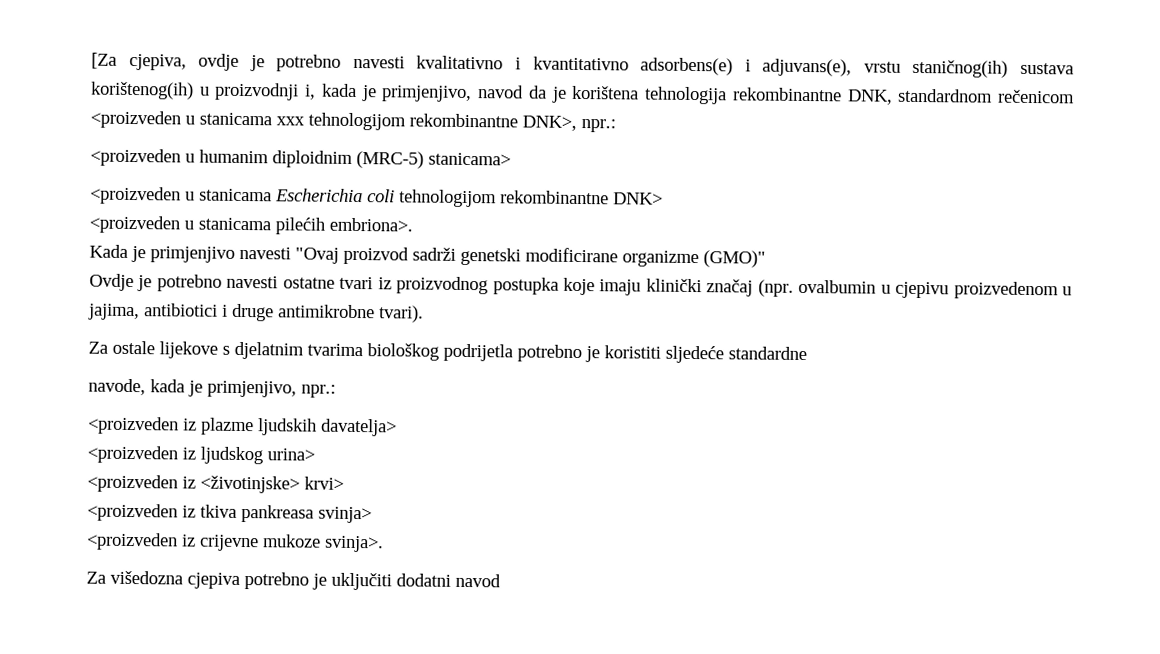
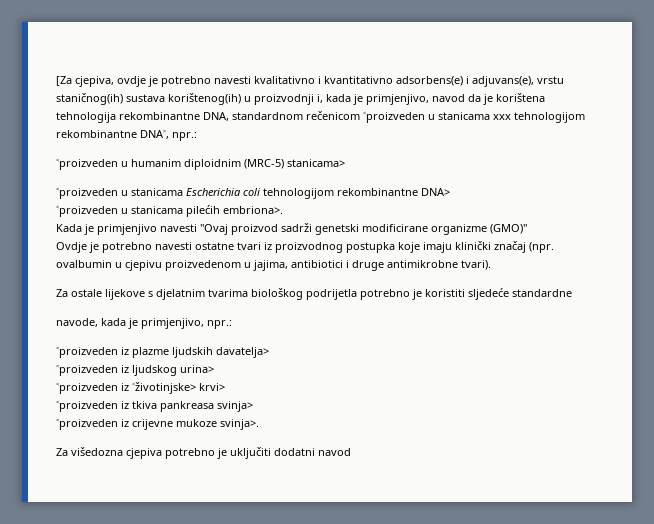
[846,89,893,105] DNK, -> [203,112,229,121] DNA,
[522,115,577,131] DNK˃, -> [140,129,169,139] DNA˃,
[613,192,663,205] DNK> -> [421,188,450,196] DNA>

